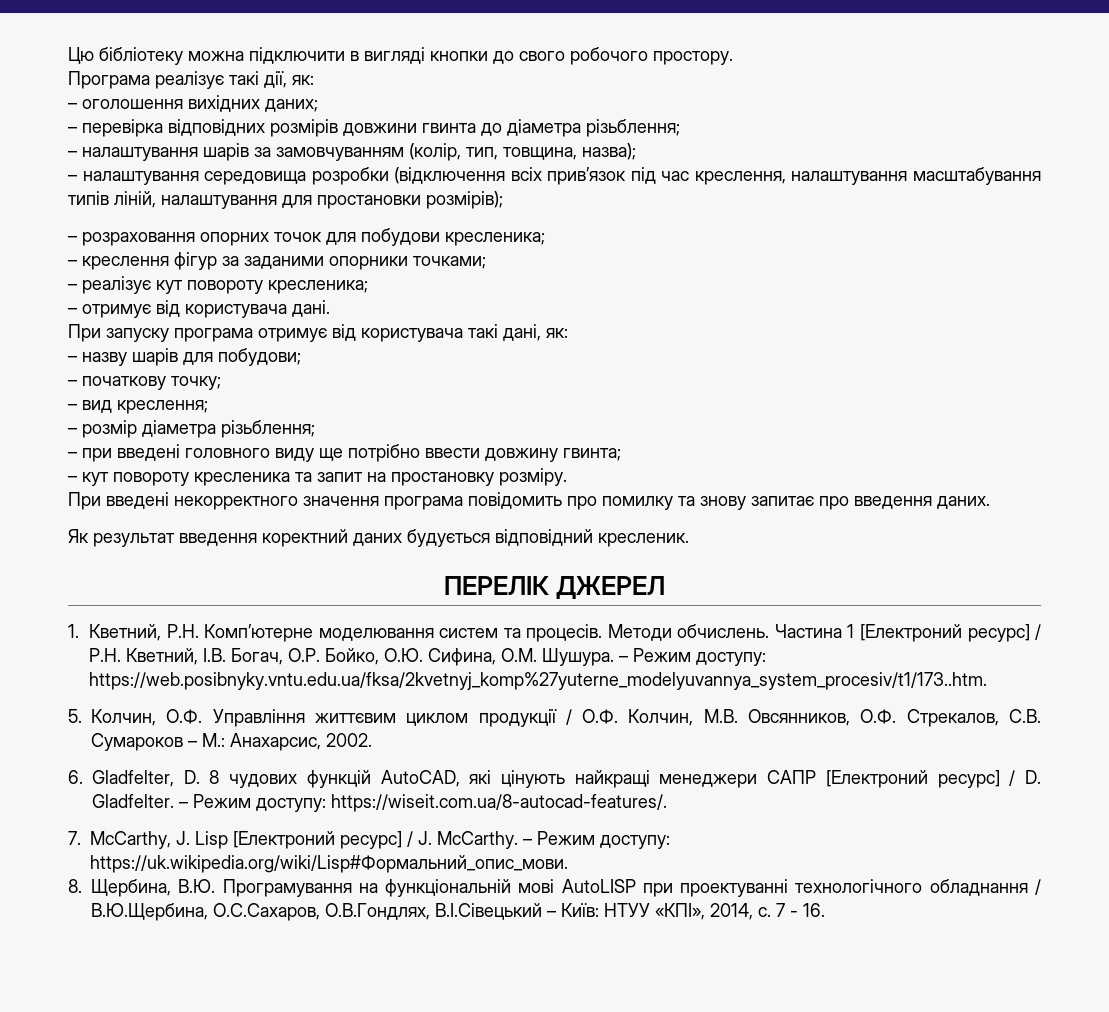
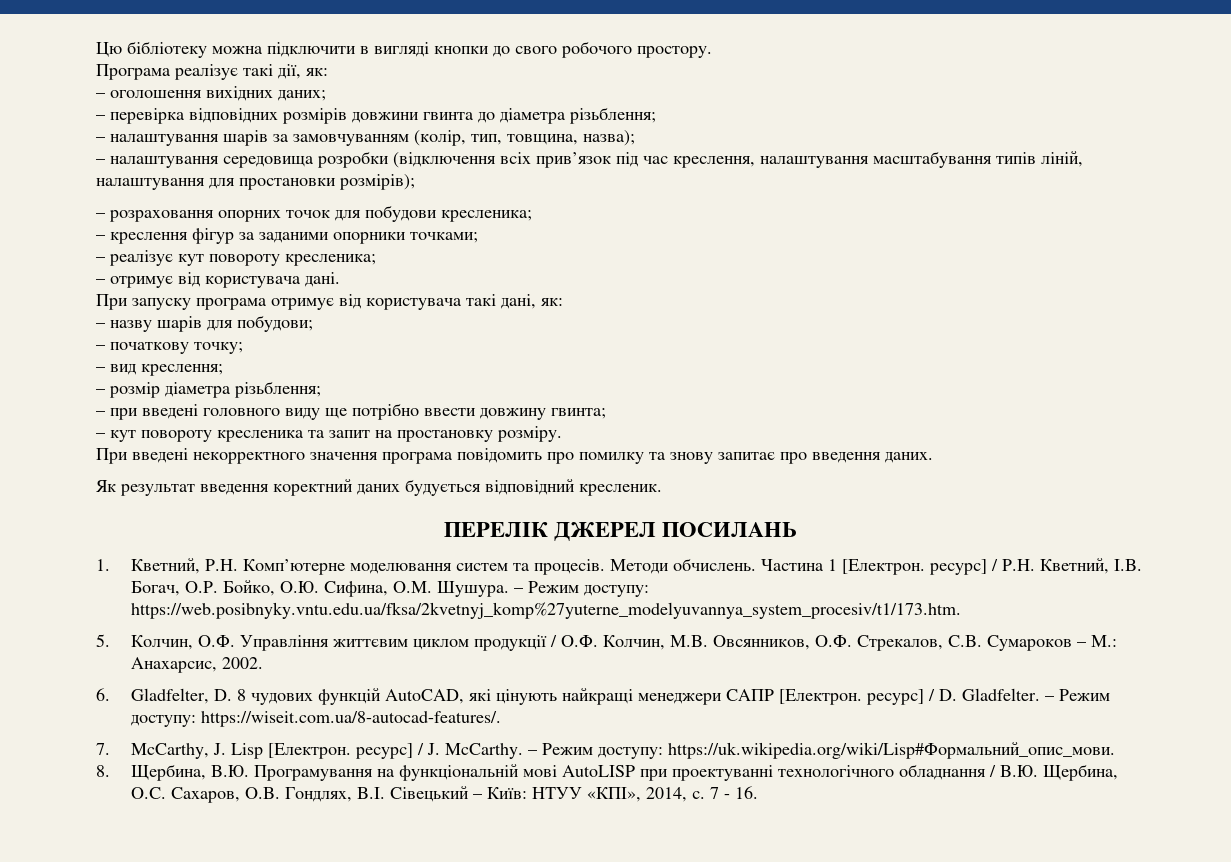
(665, 587) none -> [662,522,798,537] ПОСИЛАНЬ
[859,624,962,642] [Електроний -> [841,559,925,575] [Електрон.
[89,672,988,690] https://web.posibnyky.vntu.edu.ua/fksa/2kvetnyj_komp%27yuterne_modelyuvannya_system_procesiv/t1/173..htm. -> [130,602,961,619] https://web.posibnyky.vntu.edu.ua/fksa/2kvetnyj_komp%27yuterne_modelyuvannya_system_procesiv/t1/173.htm.
[825,770,928,788] [Електроний -> [778,689,862,705] [Електрон.
[233,831,335,849] [Електроний -> [267,743,351,759] [Електрон.
[91,903,542,921] В.Ю.Щербина, О.С.Сахаров, О.В.Гондлях, В.І.Сівецький -> [999,764,1118,781] [130,786,469,803] В.Ю. Щербина, О.С. Сахаров, О.В. Гондлях, В.І. Сівецький

